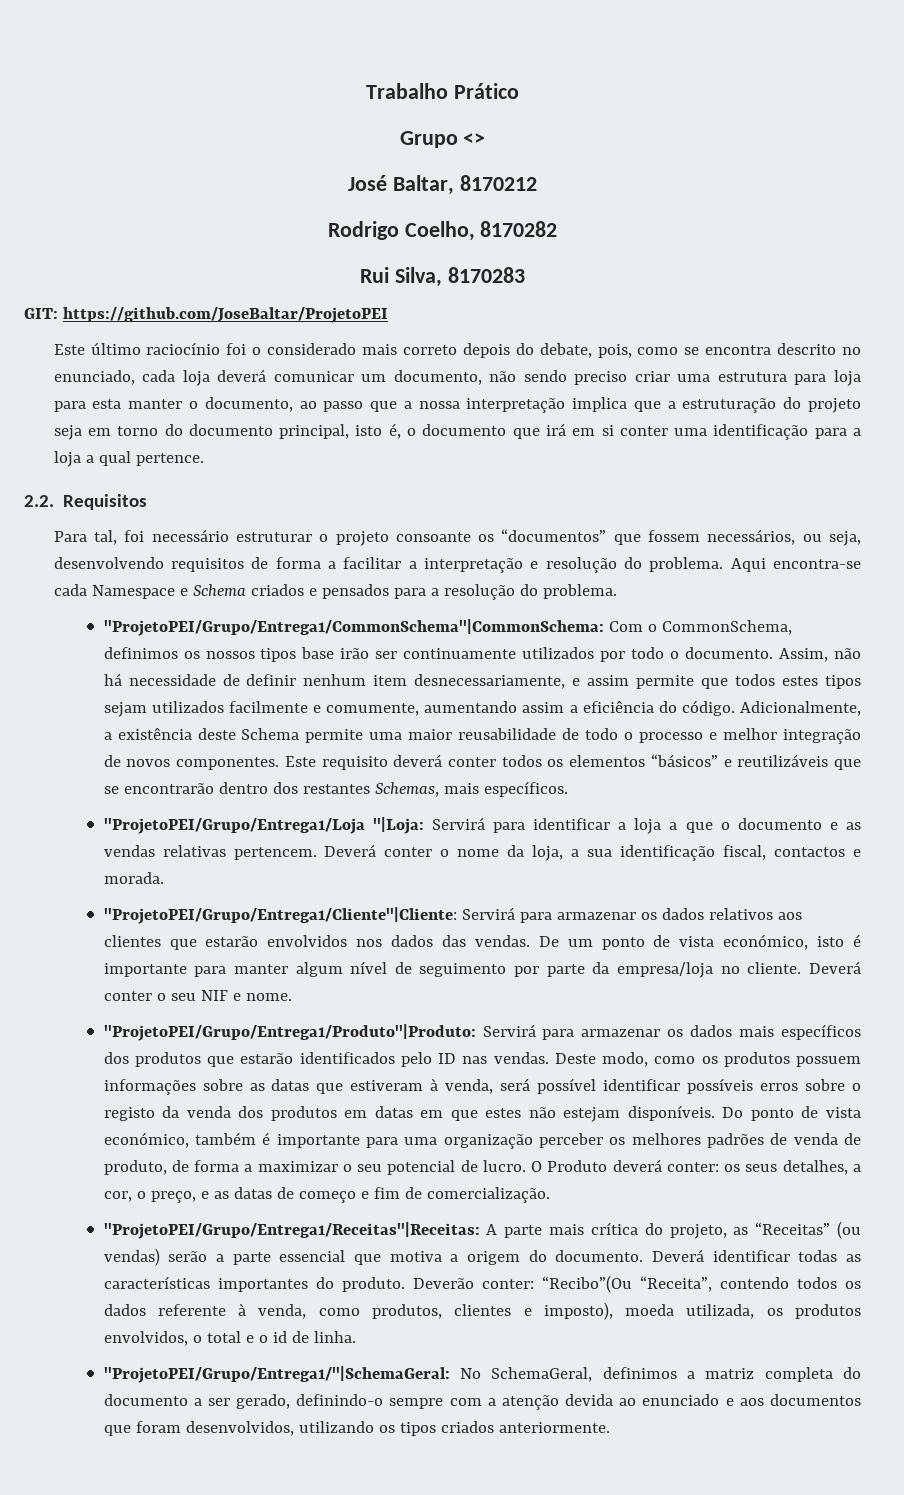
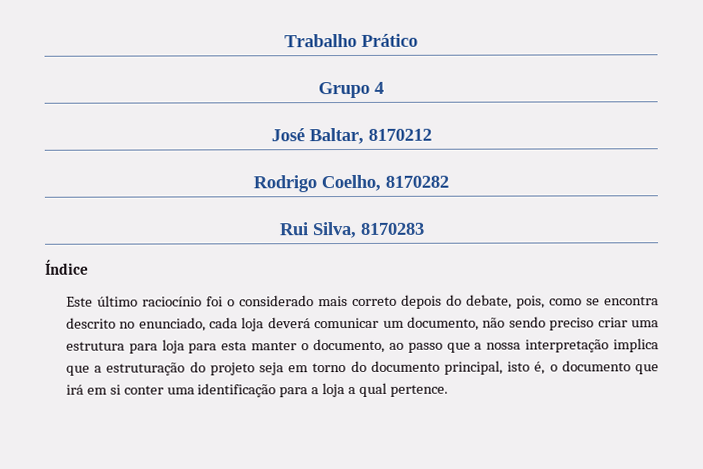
[463,133,486,145] <> -> [374,81,384,94] 4
[24,307,388,323] GIT: https://github.com/JoseBaltar/ProjetoPEI -> [45,259,89,275] Índice
[24,494,148,510] [53,529,862,546] [53,557,861,573] [53,584,617,600] [103,619,792,636] [103,647,861,662] [103,673,862,689] [103,700,862,717] [103,728,861,744] [103,754,861,770] [103,781,568,797] [103,817,861,834] [103,844,861,861] [103,872,164,884] [103,907,802,924] [103,934,861,950] [103,961,861,978] [103,990,292,1001] [103,1024,861,1041] [103,1052,862,1067] [103,1078,861,1095] [103,1105,861,1122] [103,1132,862,1149] [103,1159,862,1175] [103,1187,550,1203] [103,1221,862,1239] [103,1248,862,1266] [103,1275,862,1293] [103,1302,861,1320] [103,1331,356,1346] [103,1366,861,1383] [103,1394,862,1410] [103,1421,610,1436] // 2.2. Requisitos // Para tal, foi necessário estruturar o projeto consoante os “documentos” que fossem necessários, ou seja, desenvolvendo requisitos de forma a facilitar a interpretação e resolução do problema. Aqui encontra-se cada Namespace e Schema criados e pensados para a resolução do problema. // "ProjetoPEI/Grupo/Entrega1/CommonSchema"|CommonSchema: Com o CommonSchema, definimos os nossos tipos base irão ser continuamente utilizados por todo o documento. Assim, não há necessidade de definir nenhum item desnecessariamente, e assim permite que todos estes tipos sejam utilizados facilmente e comumente, aumentando assim a eficiência do código. Adicionalmente, a existência deste Schema permite uma maior reusabilidade de todo o processo e melhor integração de novos componentes. Este requisito deverá conter todos os elementos “básicos” e reutilizáveis que se encontrarão dentro dos restantes Schemas, mais específicos. // "ProjetoPEI/Grupo/Entrega1/Loja "|Loja: Servirá para identificar a loja a que o documento e as vendas relativas pertencem. Deverá conter o nome da loja, a sua identificação fiscal, contactos e morada. // "ProjetoPEI/Grupo/Entrega1/Cliente"|Cliente: Servirá para armazenar os dados relativos aos clientes que estarão envolvidos nos dados das vendas. De um ponto de vista económico, isto é importante para manter algum nível de seguimento por parte da empresa/loja no cliente. Deverá conter o seu NIF e nome. // "ProjetoPEI/Grupo/Entrega1/Produto"|Produto: Servirá para armazenar os dados mais específicos dos produtos que estarão identificados pelo ID nas vendas. Deste modo, como os produtos possuem informações sobre as datas que estiveram à venda, será possível identificar possíveis erros sobre o registo da venda dos produtos em datas em que estes não estejam disponíveis. Do ponto de vista económico, também é importante para uma organização perceber os melhores padrões de venda de produto, de forma a maximizar o seu potencial de lucro. O Produto deverá conter: os seus detalhes, a cor, o preço, e as datas de começo e fim de comercialização. // "ProjetoPEI/Grupo/Entrega1/Receitas"|Receitas: A parte mais crítica do projeto, as “Receitas” (ou vendas) serão a parte essencial que motiva a origem do documento. Deverá identificar todas as características importantes do produto. Deverão conter: “Recibo”(Ou “Receita”, contendo todos os dados referente à venda, como produtos, clientes e imposto), moeda utilizada, os produtos envolvidos, o total e o id de linha. // "ProjetoPEI/Grupo/Entrega1/"|SchemaGeral: No SchemaGeral, definimos a matriz completa do documento a ser gerado, definindo-o sempre com a atenção devida ao enunciado e aos documentos que foram desenvolvidos, utilizando os tipos criados anteriormente. -> (448, 390) none

